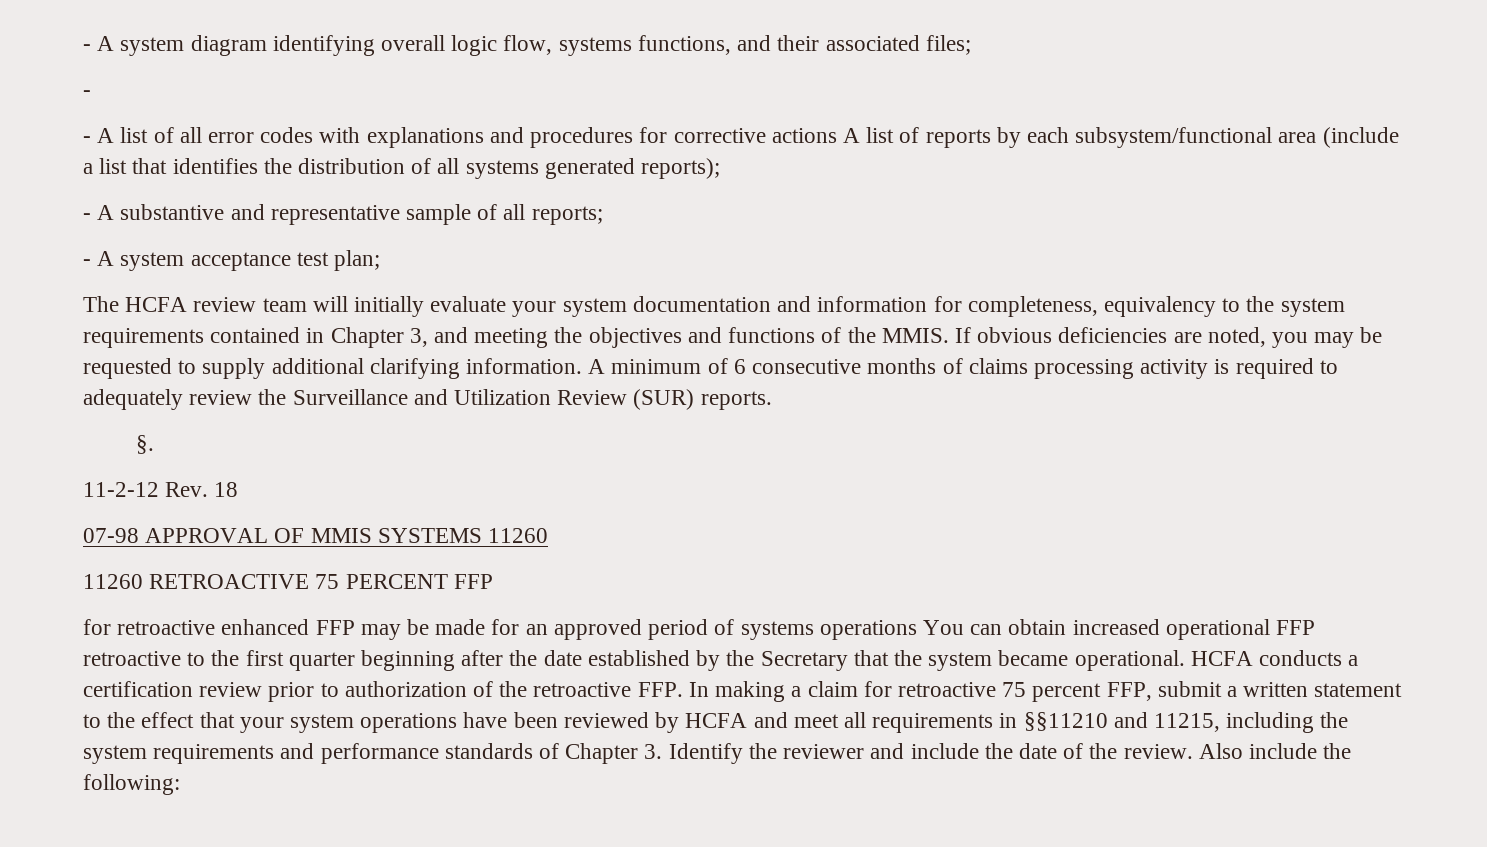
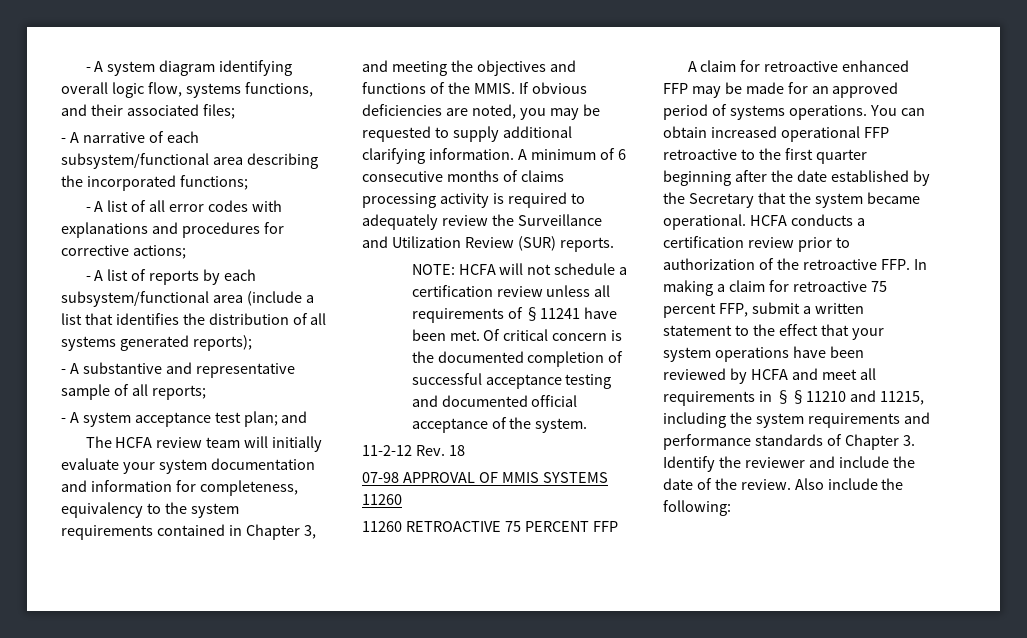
(91, 93) none -> [69,131,199,143] [61,153,318,169] [61,175,248,191] A narrative of each subsystem/functional area describing the incorporated functions;
[771,128,837,143] actions -> [132,245,186,259] [85,276,91,281] actions; // -
(381, 260) none -> [281,411,308,423] and
[135,435,154,454] §. -> [411,263,628,275] [411,285,611,297] [411,307,618,323] [411,329,623,341] [411,351,624,367] [411,373,612,389] [411,395,578,407] [411,417,588,433] NOTE: HCFA will not schedule a certification review unless all requirements of §11241 have been met. Of critical concern is the documented completion of successful acceptance testing and documented official acceptance of the system.
(493, 581) none -> [687,60,737,72] A claim
[819,620,917,640] operations -> [788,105,867,120] operations.

